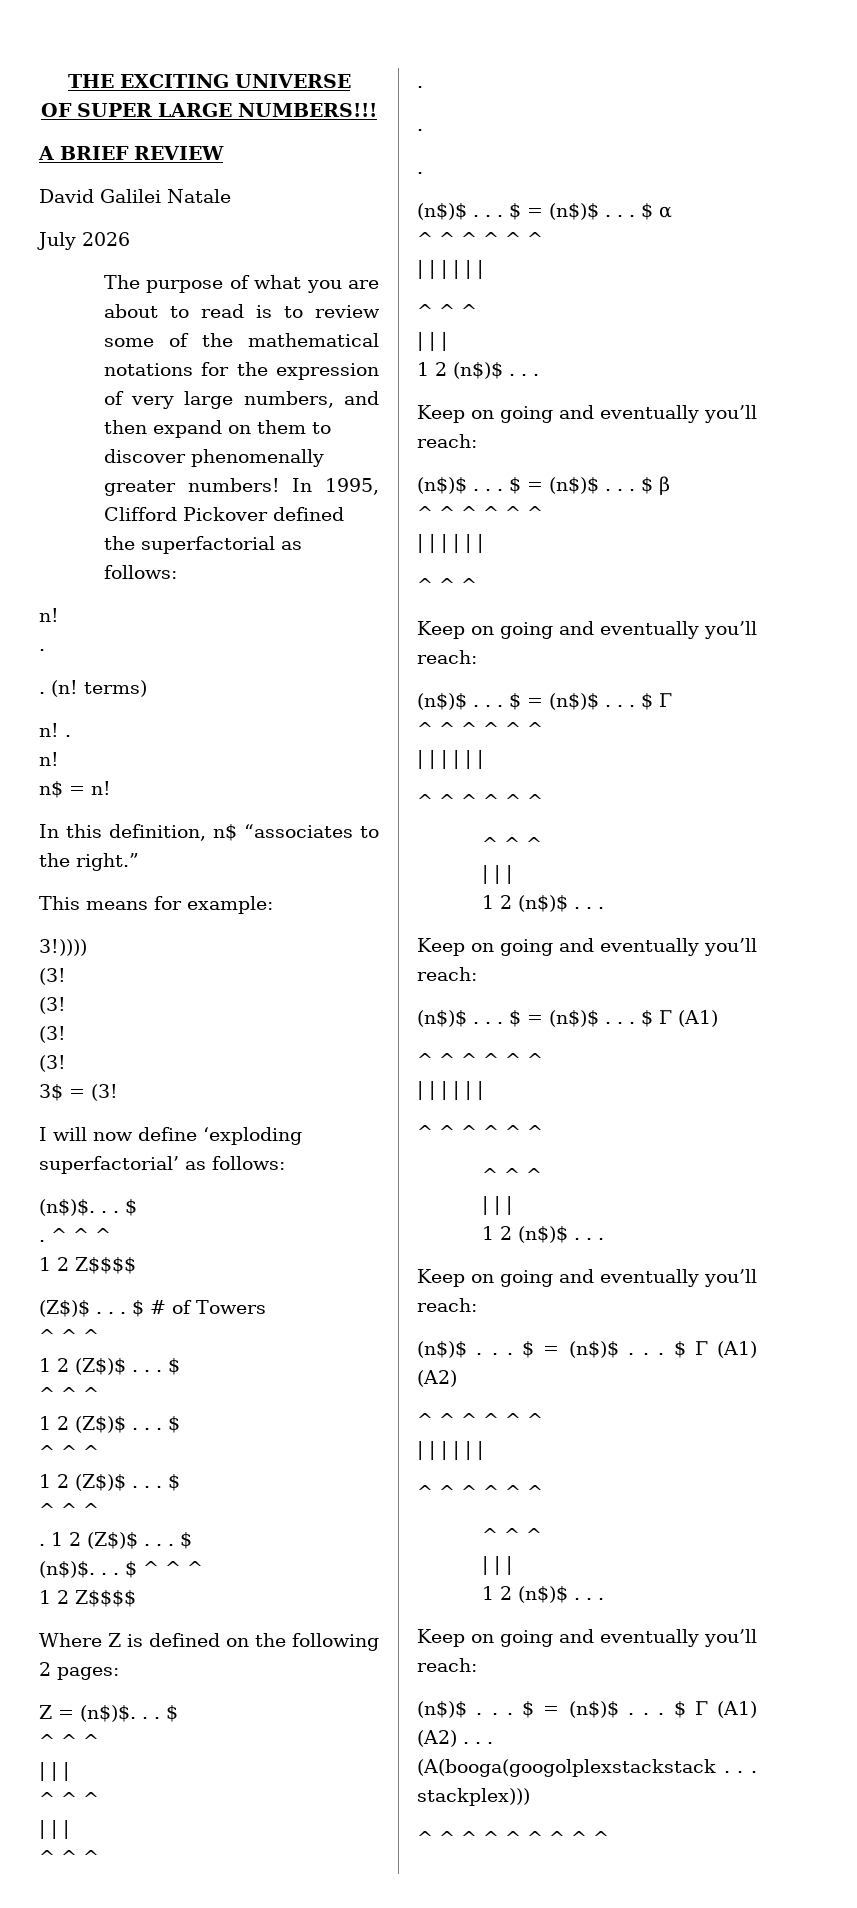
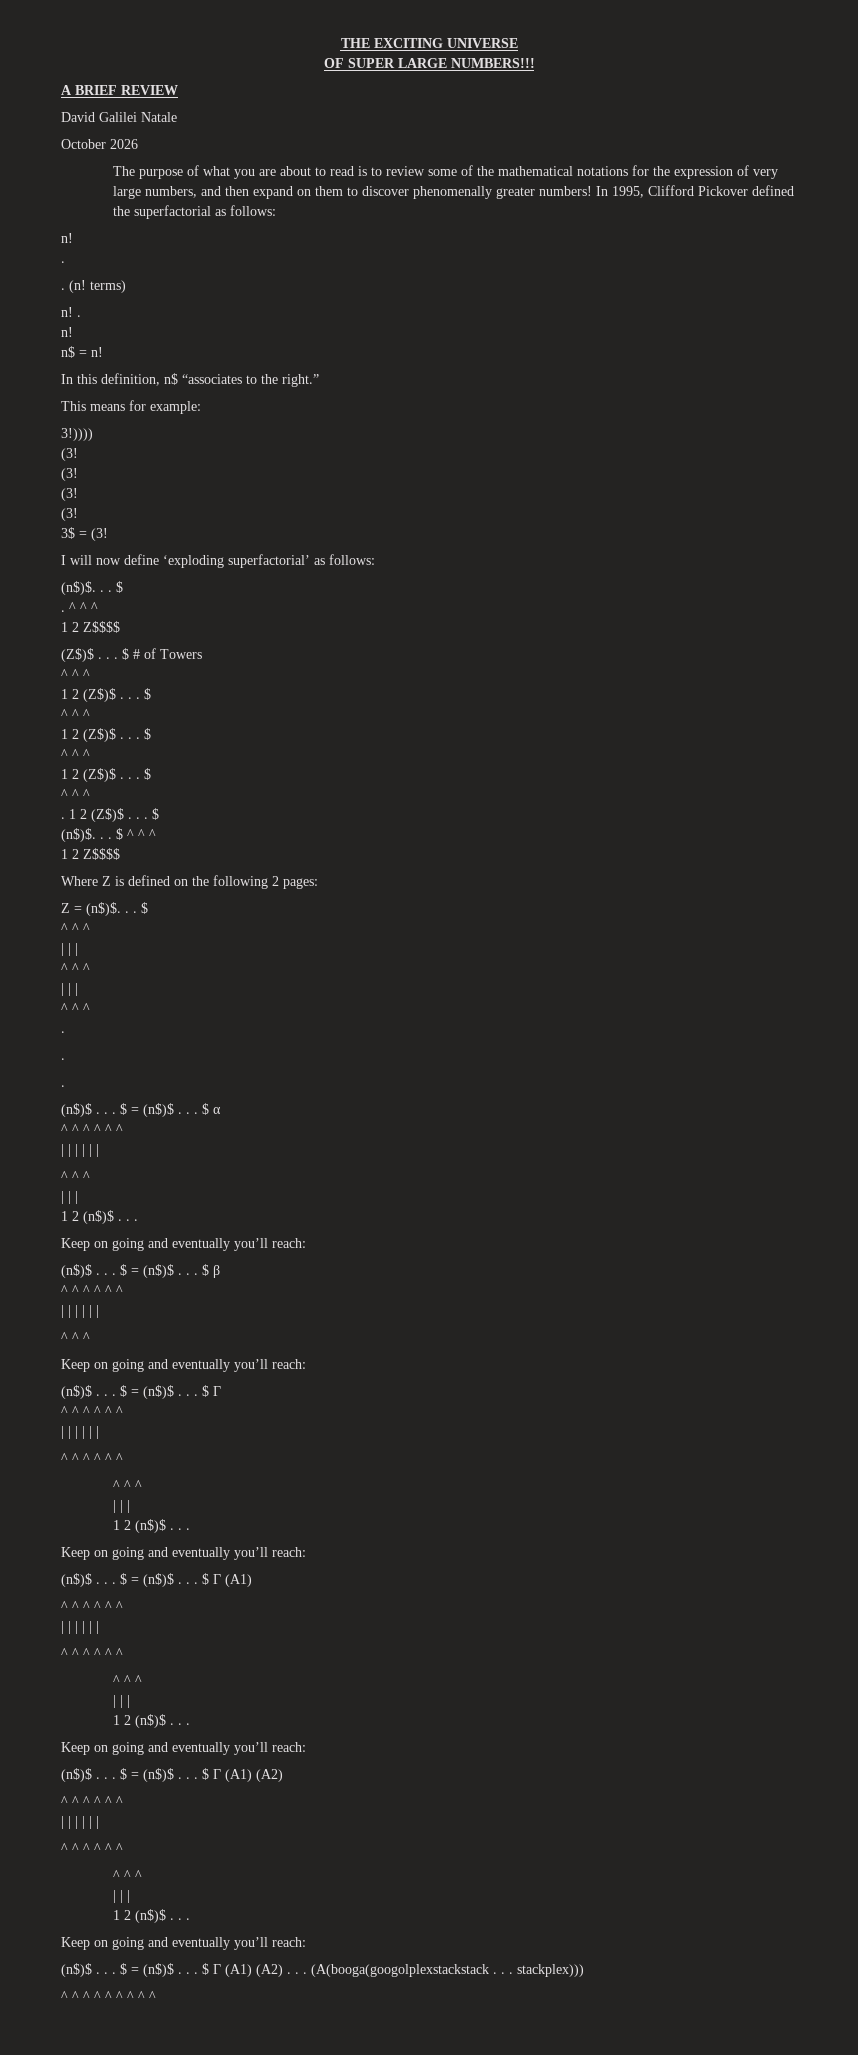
[37,232,76,250] July -> [61,139,106,149] October

